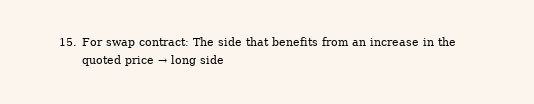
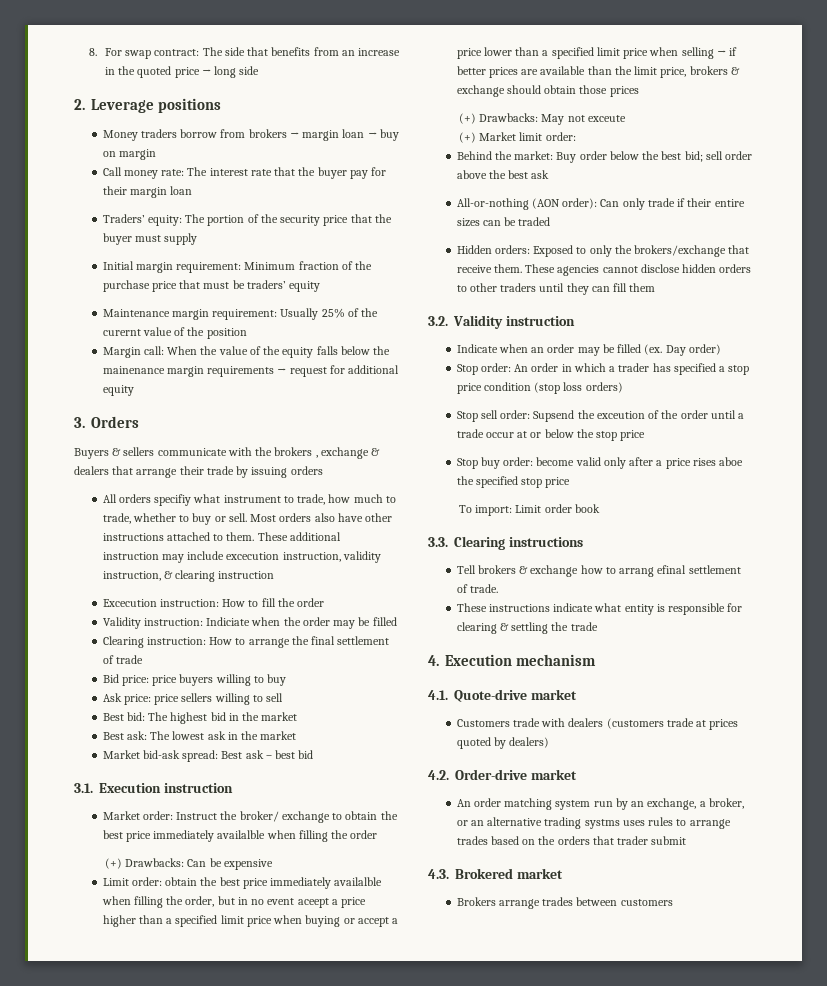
[58,38,77,46] 15. -> [89,48,98,56] 8.
(225, 59) none -> [74,98,222,113] [102,129,399,141] [102,149,156,160] [102,167,387,179] [102,186,193,198] [102,214,392,226] [102,233,198,245] [102,261,373,273] [102,280,321,292] [102,308,379,320] [102,327,247,339] [102,346,391,358] [102,365,400,377] [102,385,134,396] [74,416,139,428] [74,447,381,459] [74,466,323,478] [102,494,396,506] [102,513,393,525] [102,532,341,541] [102,551,381,563] [102,570,275,582] [102,598,325,607] [102,617,397,629] [102,636,390,648] [102,655,143,664] [102,674,287,686] [102,693,284,705] [102,712,298,724] [102,731,297,740] [102,750,314,762] [74,783,233,793] [102,811,398,823] [102,830,378,842] [104,858,273,870] [102,877,383,889] [101,896,367,908] [102,915,399,927] [456,47,738,59] [456,66,740,78] [456,85,639,97] [458,113,626,125] [458,132,576,143] [456,151,753,163] [456,170,550,179] [456,198,745,210] [456,217,551,227] [456,245,750,257] [456,264,752,276] [456,283,656,295] [428,315,575,329] [456,344,721,356] [456,363,750,375] [456,382,623,394] [456,410,745,422] [456,429,646,441] [456,457,744,469] [456,476,571,488] [458,504,600,516] [428,536,583,550] [456,565,741,577] [456,584,498,593] [456,603,743,615] [456,622,598,634] [428,654,597,666] [428,689,577,702] [456,718,739,730] [456,737,550,749] [428,769,577,780] [456,798,744,810] [456,817,731,829] [456,836,687,845] [428,868,563,879] [456,897,673,909] // 2. Leverage positions // Money traders borrow from brokers → margin loan → buy on margin // Call money rate: The interest rate that the buyer pay for their margin loan // Traders’ equity: The portion of the security price that the buyer must supply // Initial margin requirement: Minimum fraction of the purchase price that must be traders’ equity // Maintenance margin requirement: Usually 25% of the curernt value of the position // Margin call: When the value of the equity falls below the mainenance margin requirements → request for additional equity // 3. Orders // Buyers & sellers communicate with the brokers , exchange & dealers that arrange their trade by issuing orders // All orders specifiy what instrument to trade, how much to trade, whether to buy or sell. Most orders also have other instructions attached to them. These additional instruction may include excecution instruction, validity instruction, & clearing instruction // Excecution instruction: How to fill the order // Validity instruction: Indiciate when the order may be filled // Clearing instruction: How to arrange the final settlement of trade // Bid price: price buyers willing to buy // Ask price: price sellers willing to sell // Best bid: The highest bid in the market // Best ask: The lowest ask in the market // Market bid-ask spread: Best ask – best bid // 3.1. Execution instruction // Market order: Instruct the broker/ exchange to obtain the best price immediately availalble when filling the order // (+) Drawbacks: Can be expensive // Limit order: obtain the best price immediately availalble when filling the order, but in no event aceept a price higher than a specified limit price when buying or accept a price lower than a specified limit price when selling → if better prices are available than the limit price, brokers & exchange should obtain those prices // (+) Drawbacks: May not exceute // (+) Market limit order: // Behind the market: Buy order below the best bid; sell order above the best ask // All-or-nothing (AON order): Can only trade if their entire sizes can be traded // Hidden orders: Exposed to only the brokers/exchange that receive them. These agencies cannot disclose hidden orders to other traders until they can fill them // 3.2. Validity instruction // Indicate when an order may be filled (ex. Day order) // Stop order: An order in which a trader has specified a stop price condition (stop loss orders) // Stop sell order: Supsend the exceution of the order until a trade occur at or below the stop price // Stop buy order: become valid only after a price rises aboe the specified stop price // To import: Limit order book // 3.3. Clearing instructions // Tell brokers & exchange how to arrang efinal settlement of trade. // These instructions indicate what entity is responsible for clearing & settling the trade // 4. Execution mechanism // 4.1. Quote-drive market // Customers trade with dealers (customers trade at prices quoted by dealers) // 4.2. Order-drive market // An order matching system run by an exchange, a broker, or an alternative trading systms uses rules to arrange trades based on the orders that trader submit // 4.3. Brokered market // Brokers arrange trades between customers

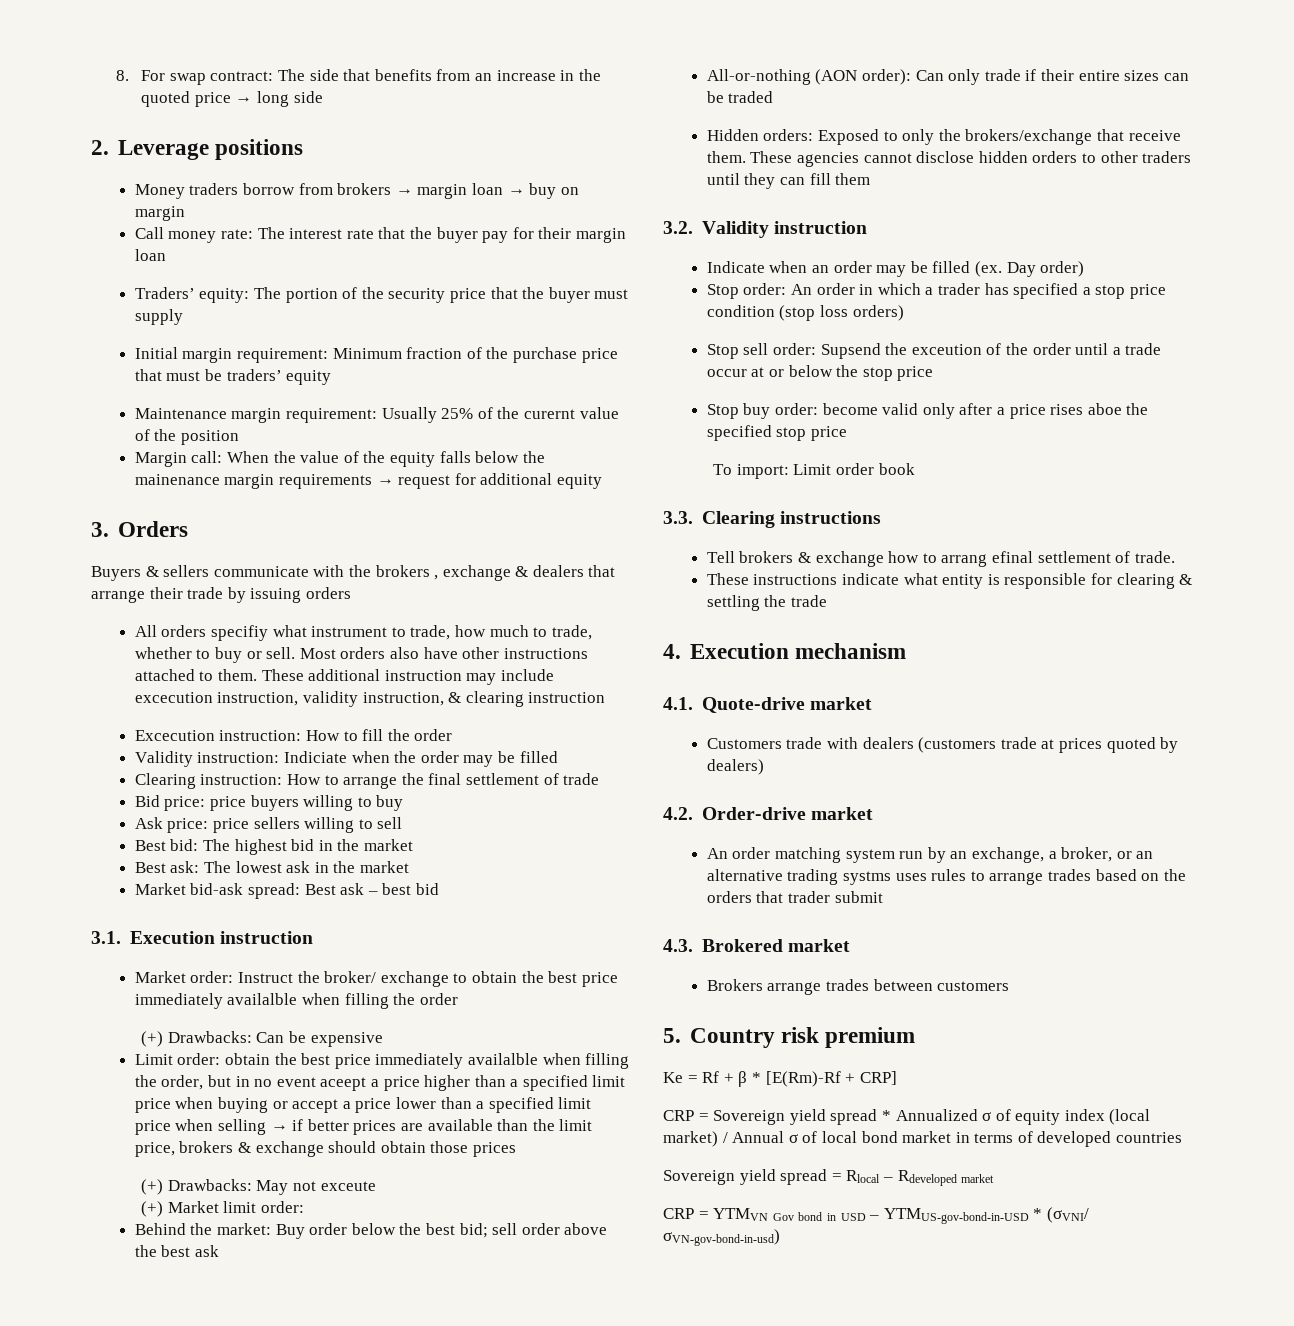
(673, 902) none -> [663,1027,915,1048] [663,1071,897,1087] [663,1109,1151,1125] [663,1131,1183,1147] [663,1169,995,1186] [663,1207,1089,1224] [663,1229,780,1246] // 5. Country risk premium // Ke = Rf + β * [E(Rm)-Rf + CRP] // CRP = Sovereign yield spread * Annualized σ of equity index (local market) / Annual σ of local bond market in terms of developed countries // Sovereign yield spread = Rlocal – Rdeveloped market // CRP = YTMVN Gov bond in USD – YTMUS-gov-bond-in-USD * (σVNI/ σVN-gov-bond-in-usd)

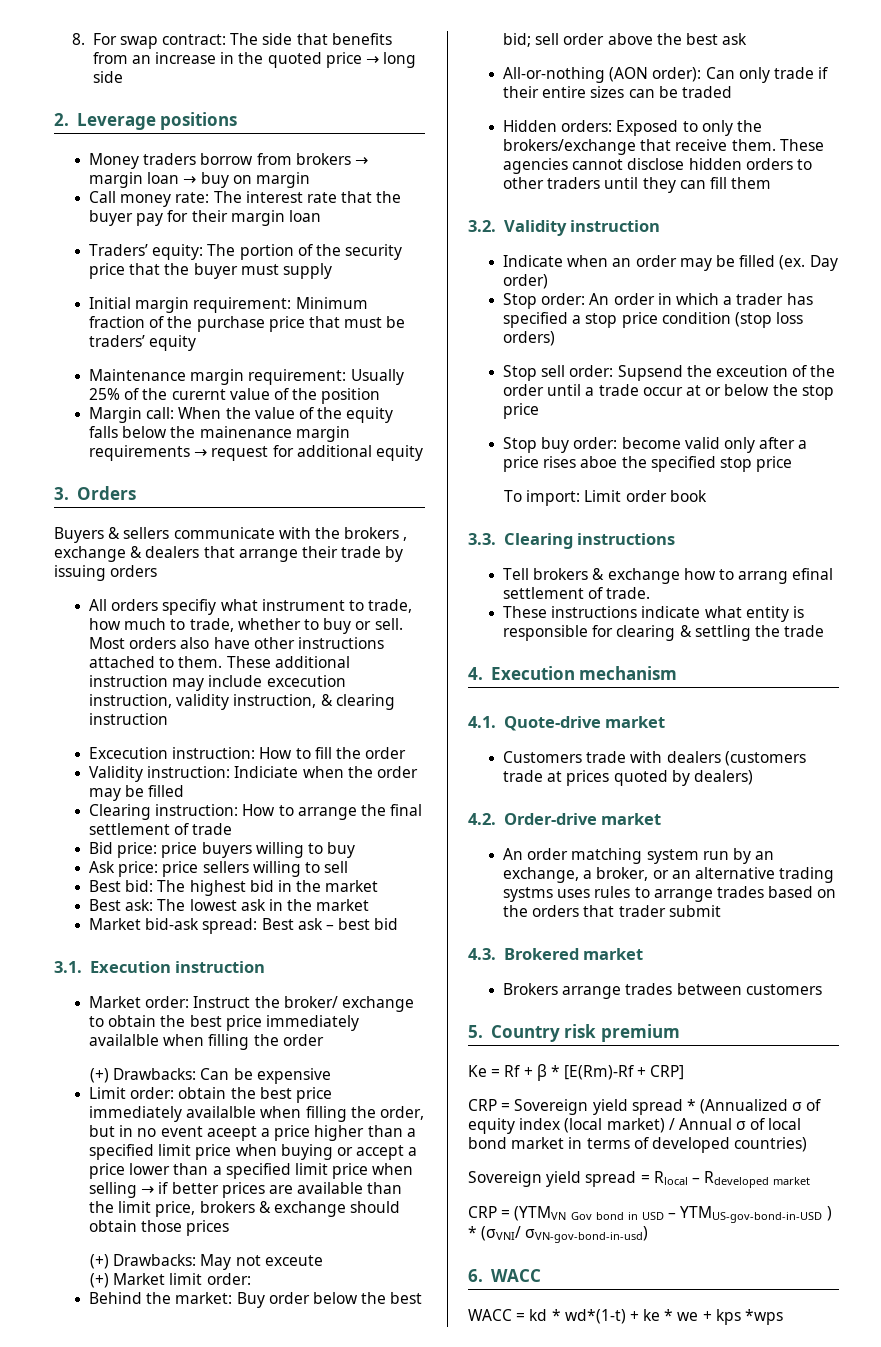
[895,1109,978,1121] Annualized -> [700,1099,789,1114] (Annualized
[1116,1132,1183,1143] countries -> [734,1137,808,1152] countries)
[713,1208,769,1221] YTMVN -> [514,1206,567,1221] (YTMVN
(1029, 1216) none -> [826,1206,832,1221] )
(780, 1237) none -> [468,1269,541,1282] [468,1309,784,1325] // 6. WACC // WACC = kd * wd*(1-t) + ke * we + kps *wps

